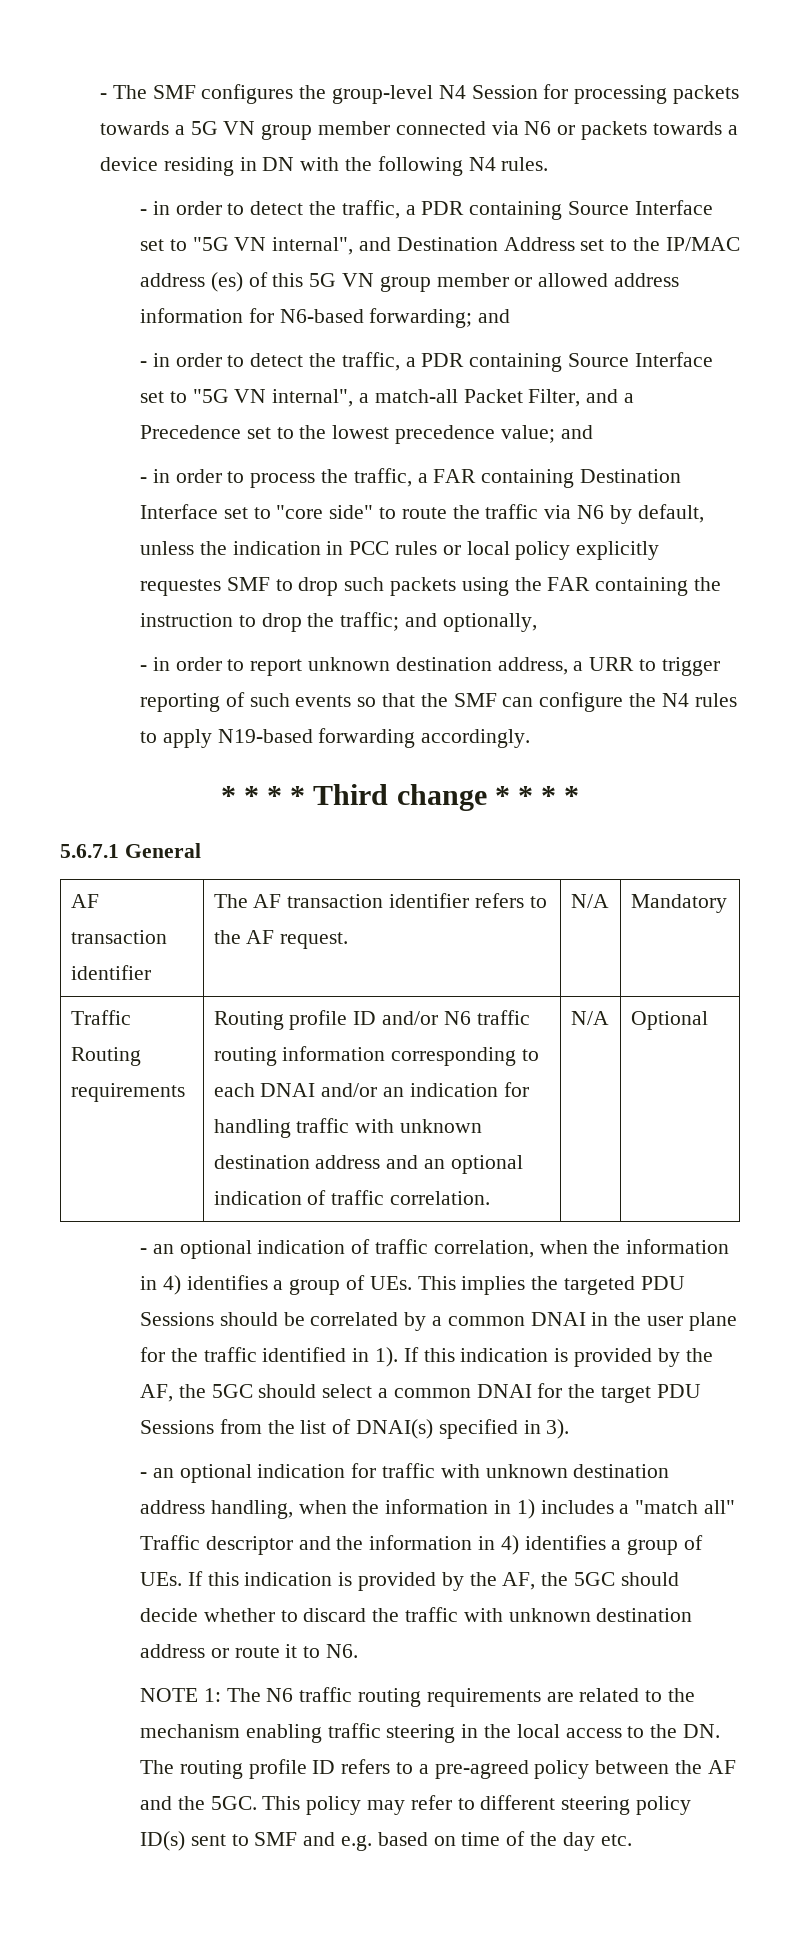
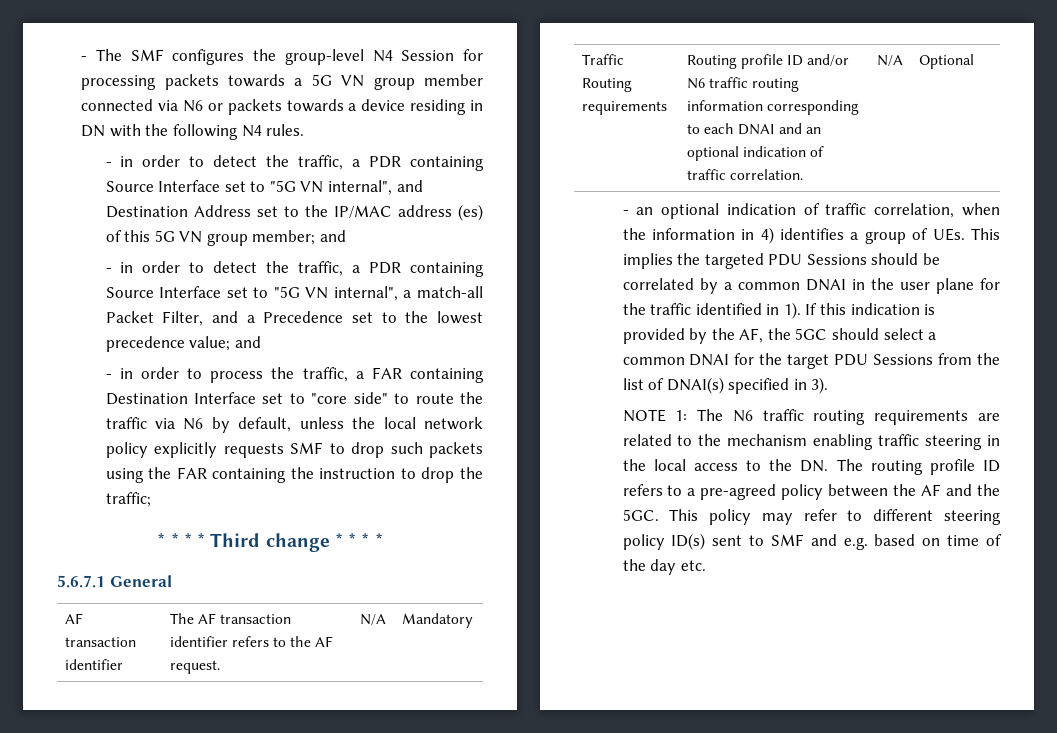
[436,273,679,287] [139,308,473,328] member or allowed address information for N6-based forwarding; -> [252,230,316,245] member;
[232,541,510,555] indication in PCC rules or local -> [383,417,483,430] local network
[139,579,221,596] requestes -> [223,443,284,458] requests
[404,613,537,632] [139,657,720,676] [139,692,737,712] [139,728,531,748] and optionally, // - in order to report unknown destination address, a URR to trigger reporting of such events so that the SMF can configure the N4 rules to apply N19-based forwarding accordingly. -> (151, 499) none
[321,1082,529,1097] [213,1118,482,1138] [213,1155,381,1169] and/or an indication for handling traffic with unknown destination address -> (775, 129) none
[139,1463,670,1483] [139,1499,735,1519] [139,1535,703,1555] [139,1571,679,1591] [139,1607,693,1622] [139,1644,358,1658] // - an optional indication for traffic with unknown destination address handling, when the information in 1) includes a "match all" Traffic descriptor and the information in 4) identifies a group of UEs. If this indication is provided by the AF, the 5GC should decide whether to discard the traffic with unknown destination address or route it to N6. -> (829, 385) none

